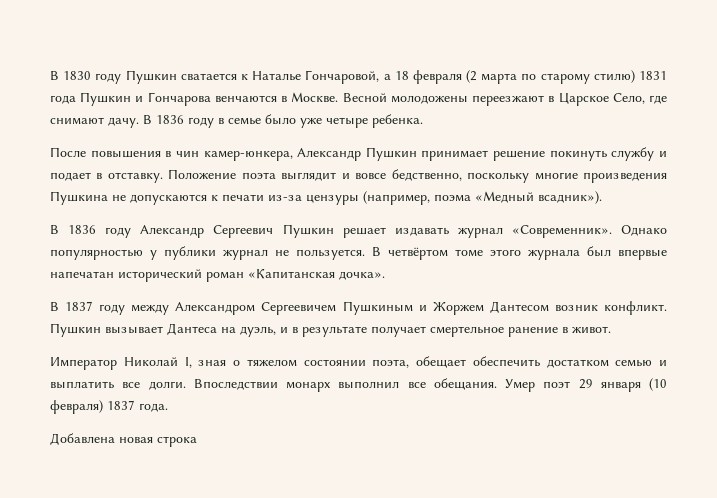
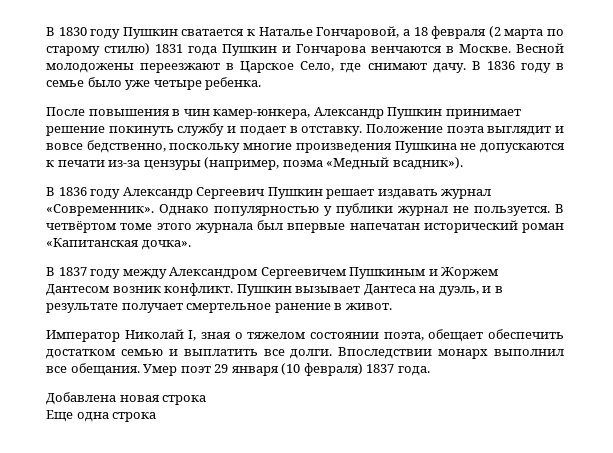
(197, 441) none -> [46,410,157,422] // Еще одна строка

